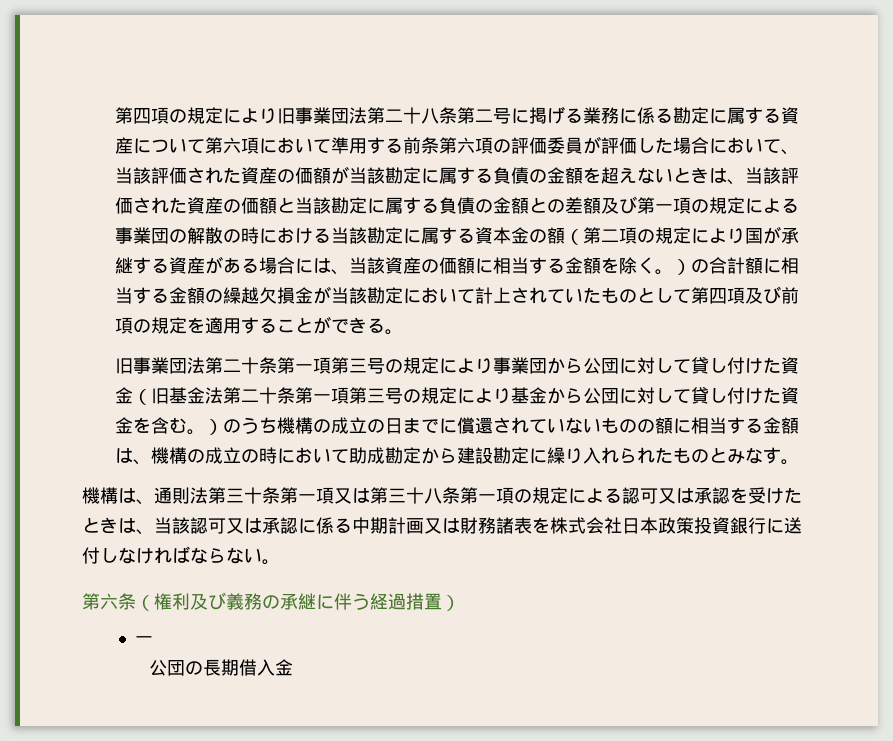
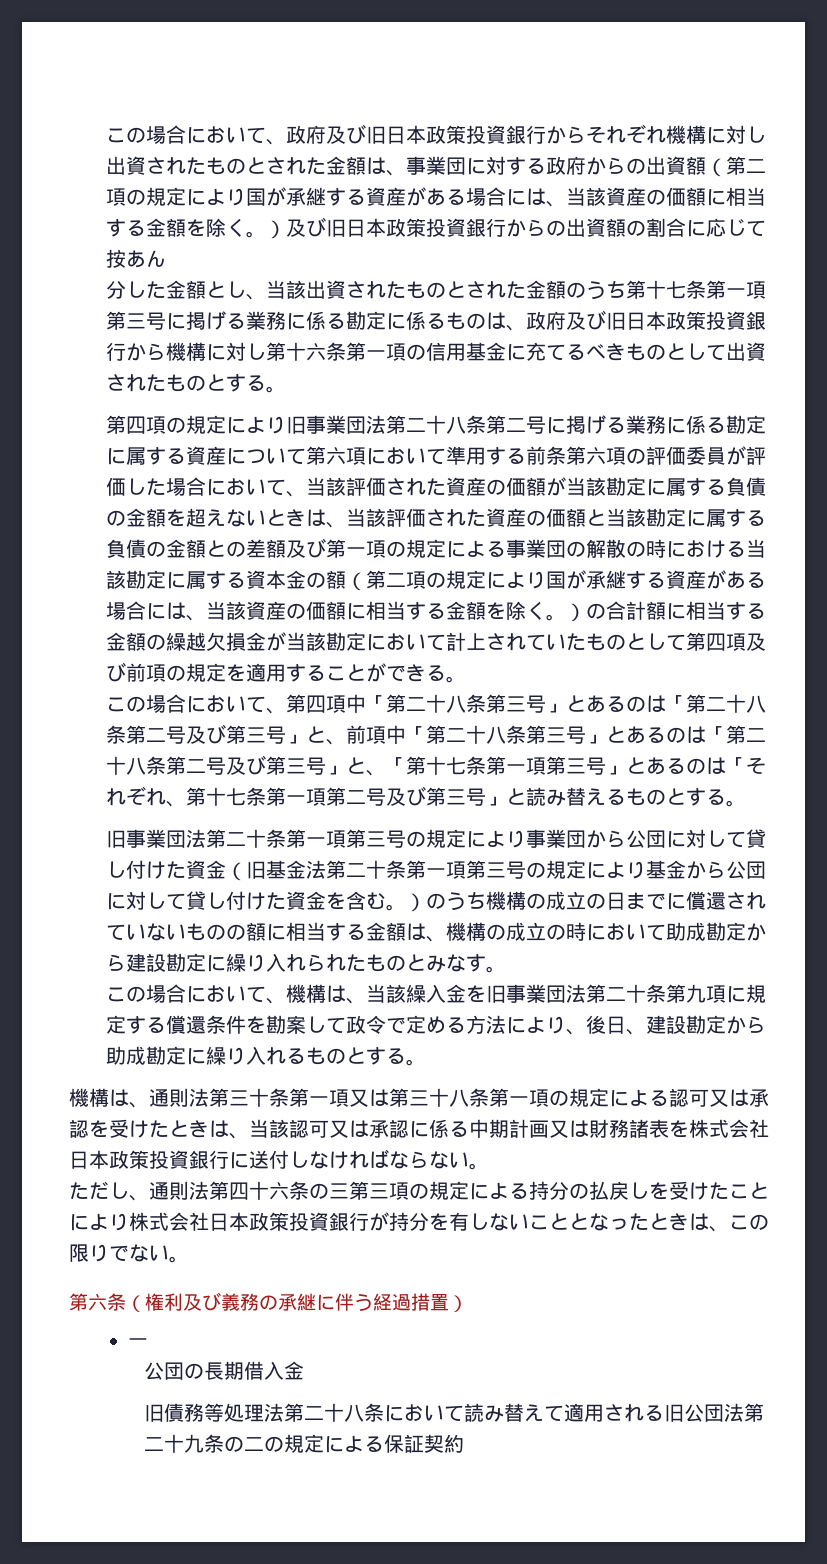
(115, 115) none -> [106,124,767,145] [106,156,767,177] [106,187,767,207] [106,217,767,239] [106,249,167,268] [106,280,767,300] [106,310,767,331] [106,342,767,361] [106,374,287,393] この場合において、政府及び旧日本政策投資銀行からそれぞれ機構に対し出資されたものとされた金額は、事業団に対する政府からの出資額（第二項の規定により国が承継する資産がある場合には、当該資産の価額に相当する金額を除く。）及び旧日本政策投資銀行からの出資額の割合に応じて按あん // 分した金額とし、当該出資されたものとされた金額のうち第十七条第一項第三号に掲げる業務に係る勘定に係るものは、政府及び旧日本政策投資銀行から機構に対し第十六条第一項の信用基金に充てるべきものとして出資されたものとする。 //
(404, 332) none -> [106,694,767,714] [106,724,767,745] [106,755,767,776] [106,786,747,807] // この場合において、第四項中「第二十八条第三号」とあるのは「第二十八条第二号及び第三号」と、前項中「第二十八条第三号」とあるのは「第二十八条第二号及び第三号」と、「第十七条第一項第三号」とあるのは「それぞれ、第十七条第一項第二号及び第三号」と読み替えるものとする。
(800, 462) none -> [106,984,767,1004] [106,1015,767,1035] [106,1046,427,1066] // この場合において、機構は、当該繰入金を旧事業団法第二十条第九項に規定する償還条件を勘案して政令で定める方法により、後日、建設勘定から助成勘定に繰り入れるものとする。
(280, 562) none -> [69,1181,769,1201] [69,1212,769,1232] [69,1244,189,1263] // ただし、通則法第四十六条の三第三項の規定による持分の払戻しを受けたことにより株式会社日本政策投資銀行が持分を有しないこととなったときは、この限りでない。
(293, 667) none -> [143,1403,764,1422] [143,1434,464,1453] // 旧債務等処理法第二十八条において読み替えて適用される旧公団法第二十九条の二の規定による保証契約

